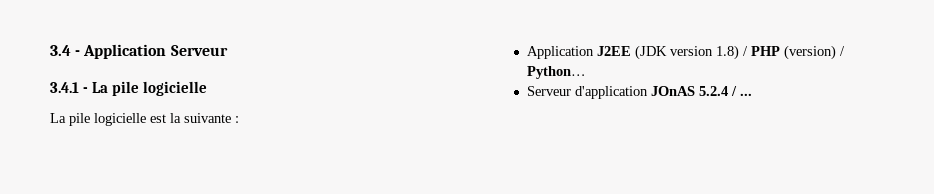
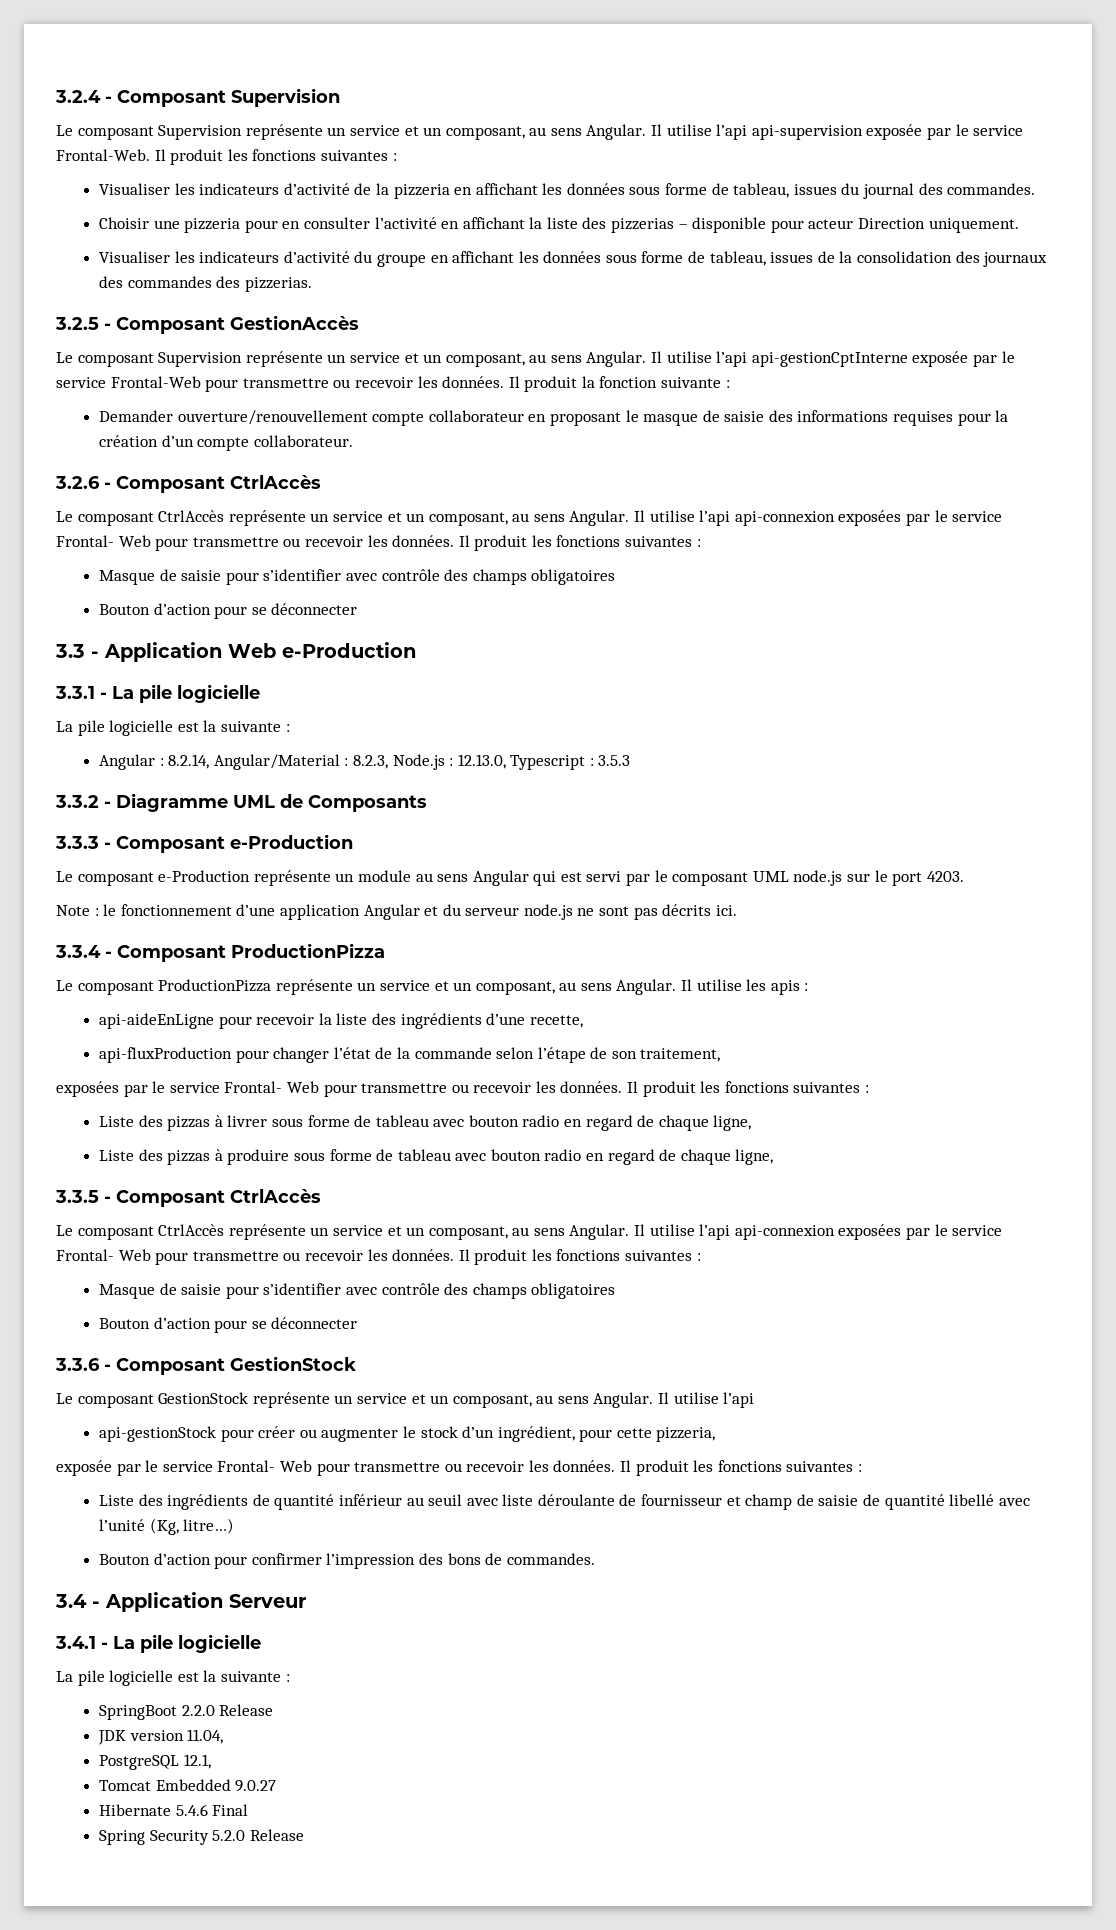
(50, 50) none -> [55,88,340,107] [56,124,1024,140] [56,149,397,165] [98,183,1036,199] [98,217,1019,233] [98,251,1048,267] [98,276,312,292] [55,315,359,334] [56,351,1015,367] [56,376,730,392] [98,410,1009,426] [98,435,353,451] [55,475,321,493] [56,510,1003,526] [56,535,701,551] [98,569,616,585] [98,603,358,619] [55,642,416,662] [55,684,260,703] [56,720,290,736] [98,754,631,770] [55,793,427,812] [55,834,353,853] [56,870,964,886] [56,904,737,920] [55,943,385,962] [56,979,809,995] [98,1013,583,1029] [98,1047,721,1063] [56,1081,870,1097] [98,1115,752,1131] [98,1149,774,1165] [55,1189,321,1207] [56,1224,1003,1240] [56,1249,701,1265] [98,1283,616,1299] [98,1317,358,1333] [55,1356,356,1375] [56,1392,755,1408] [98,1426,716,1442] [56,1460,863,1476] [98,1494,1030,1510] [98,1518,235,1535] [98,1553,595,1569] 3.2.4 - Composant Supervision // Le composant Supervision représente un service et un composant, au sens Angular. Il utilise l’api api-supervision exposée par le service Frontal-Web. Il produit les fonctions suivantes : // Visualiser les indicateurs d’activité de la pizzeria en affichant les données sous forme de tableau, issues du journal des commandes. // Choisir une pizzeria pour en consulter l’activité en affichant la liste des pizzerias – disponible pour acteur Direction uniquement. // Visualiser les indicateurs d’activité du groupe en affichant les données sous forme de tableau, issues de la consolidation des journaux des commandes des pizzerias. // 3.2.5 - Composant GestionAccès // Le composant Supervision représente un service et un composant, au sens Angular. Il utilise l’api api-gestionCptInterne exposée par le service Frontal-Web pour transmettre ou recevoir les données. Il produit la fonction suivante : // Demander ouverture/renouvellement compte collaborateur en proposant le masque de saisie des informations requises pour la création d’un compte collaborateur. // 3.2.6 - Composant CtrlAccès // Le composant CtrlAccès représente un service et un composant, au sens Angular. Il utilise l’api api-connexion exposées par le service Frontal- Web pour transmettre ou recevoir les données. Il produit les fonctions suivantes : // Masque de saisie pour s’identifier avec contrôle des champs obligatoires // Bouton d’action pour se déconnecter // 3.3 - Application Web e-Production // 3.3.1 - La pile logicielle // La pile logicielle est la suivante : // Angular : 8.2.14, Angular/Material : 8.2.3, Node.js : 12.13.0, Typescript : 3.5.3 // 3.3.2 - Diagramme UML de Composants // 3.3.3 - Composant e-Production // Le composant e-Production représente un module au sens Angular qui est servi par le composant UML node.js sur le port 4203. // Note : le fonctionnement d’une application Angular et du serveur node.js ne sont pas décrits ici. // 3.3.4 - Composant ProductionPizza // Le composant ProductionPizza représente un service et un composant, au sens Angular. Il utilise les apis : // api-aideEnLigne pour recevoir la liste des ingrédients d’une recette, // api-fluxProduction pour changer l’état de la commande selon l’étape de son traitement, // exposées par le service Frontal- Web pour transmettre ou recevoir les données. Il produit les fonctions suivantes : // Liste des pizzas à livrer sous forme de tableau avec bouton radio en regard de chaque ligne, // Liste des pizzas à produire sous forme de tableau avec bouton radio en regard de chaque ligne, // 3.3.5 - Composant CtrlAccès // Le composant CtrlAccès représente un service et un composant, au sens Angular. Il utilise l’api api-connexion exposées par le service Frontal- Web pour transmettre ou recevoir les données. Il produit les fonctions suivantes : // Masque de saisie pour s’identifier avec contrôle des champs obligatoires // Bouton d’action pour se déconnecter // 3.3.6 - Composant GestionStock // Le composant GestionStock représente un service et un composant, au sens Angular. Il utilise l’api // api-gestionStock pour créer ou augmenter le stock d’un ingrédient, pour cette pizzeria, // exposée par le service Frontal- Web pour transmettre ou recevoir les données. Il produit les fonctions suivantes : // Liste des ingrédients de quantité inférieur au seuil avec liste déroulante de fournisseur et champ de saisie de quantité libellé avec l’unité (Kg, litre…) // Bouton d’action pour confirmer l’impression des bons de commandes. //
[526,45,845,60] [526,66,586,79] [526,86,752,99] Application J2EE (JDK version 1.8) / PHP (version) / Python… // Serveur d'application JOnAS 5.2.4 / ... -> [98,1704,274,1720] [97,1729,224,1745] [98,1754,211,1770] [98,1779,277,1792] [98,1804,249,1816] [98,1829,304,1845] SpringBoot 2.2.0 Release // JDK version 11.04, // PostgreSQL 12.1, // Tomcat Embedded 9.0.27 // Hibernate 5.4.6 Final // Spring Security 5.2.0 Release

